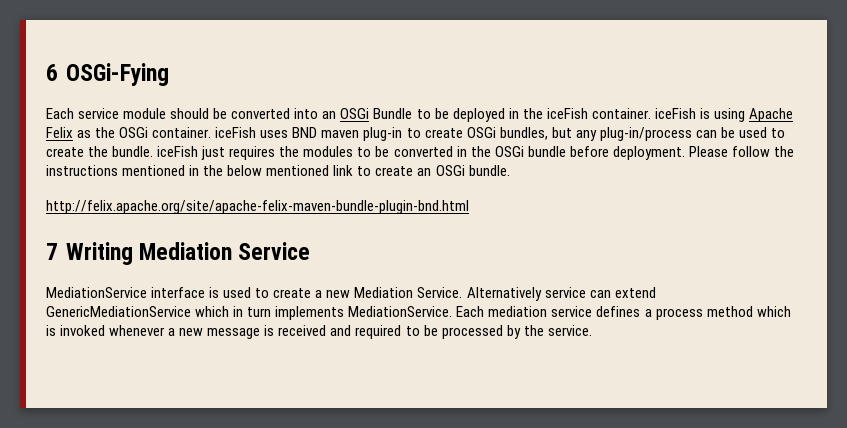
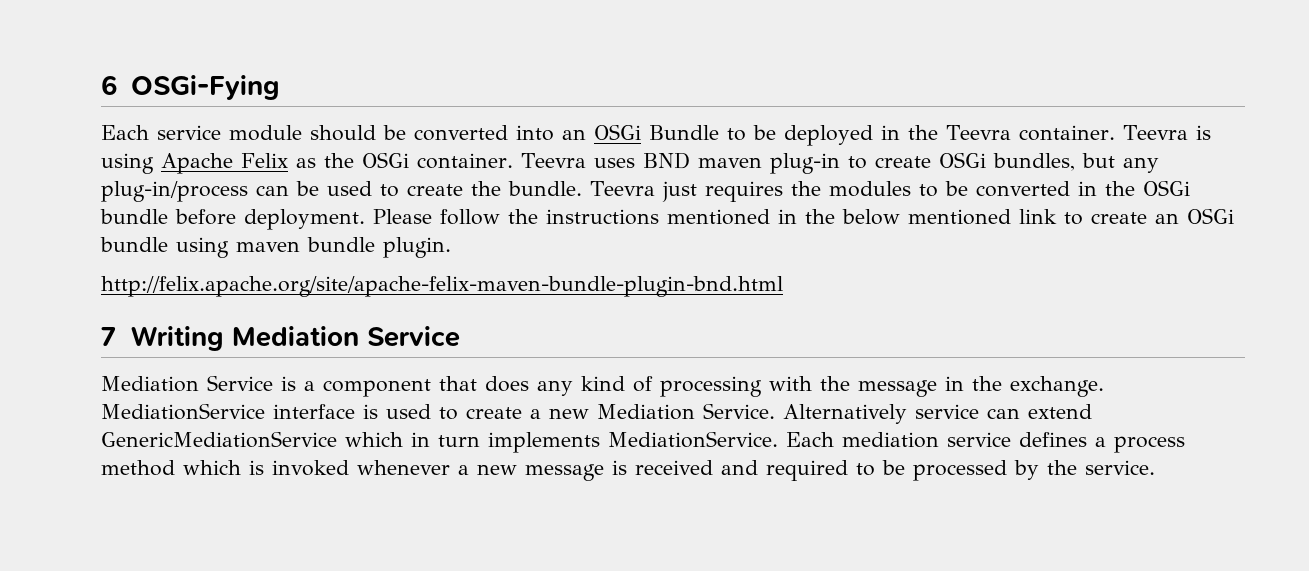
[546,108,696,119] iceFish container. iceFish -> [946,125,1188,141] Teevra container. Teevra
[215,127,257,138] iceFish -> [520,153,586,168] Teevra
[157,146,199,157] iceFish -> [590,181,655,196] Teevra
[468,165,510,176] bundle. -> [100,237,451,258] bundle using maven bundle plugin.
(311, 251) none -> [101,375,1104,397] Mediation Service is a component that does any kind of processing with the message in the exchange.

